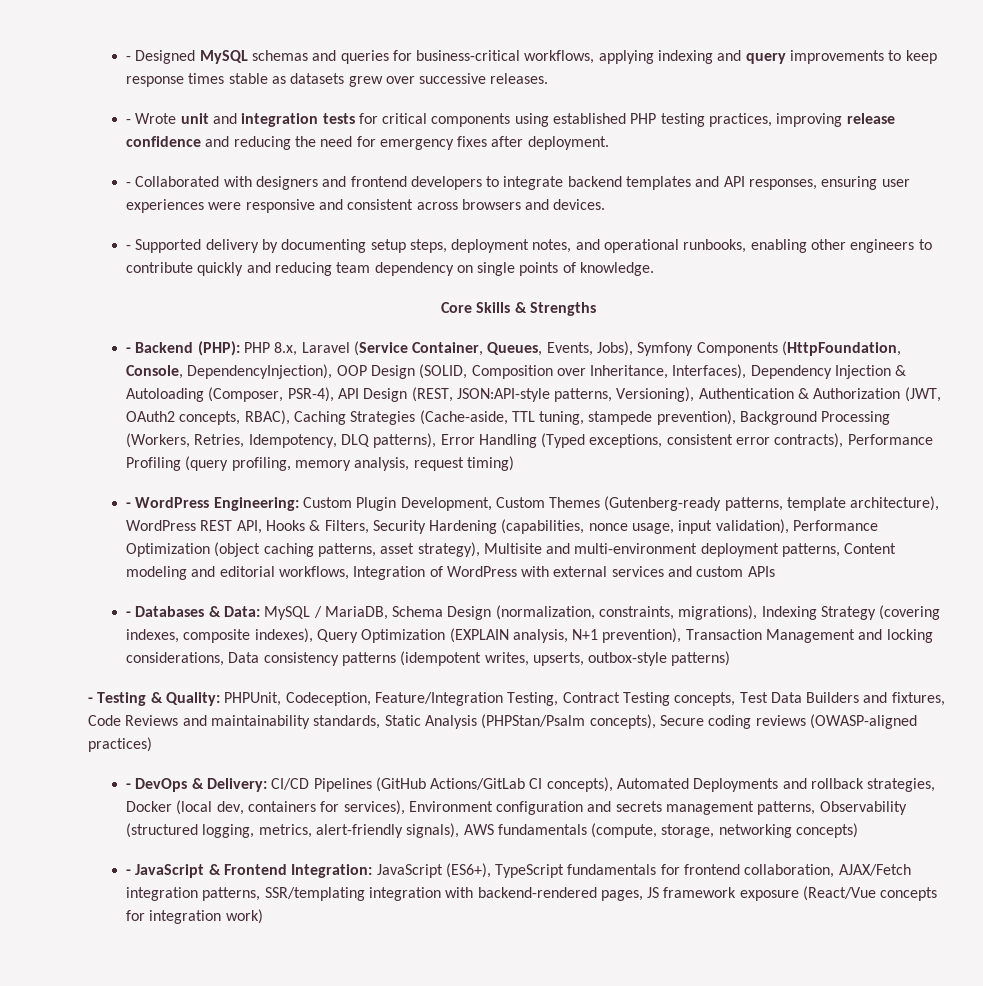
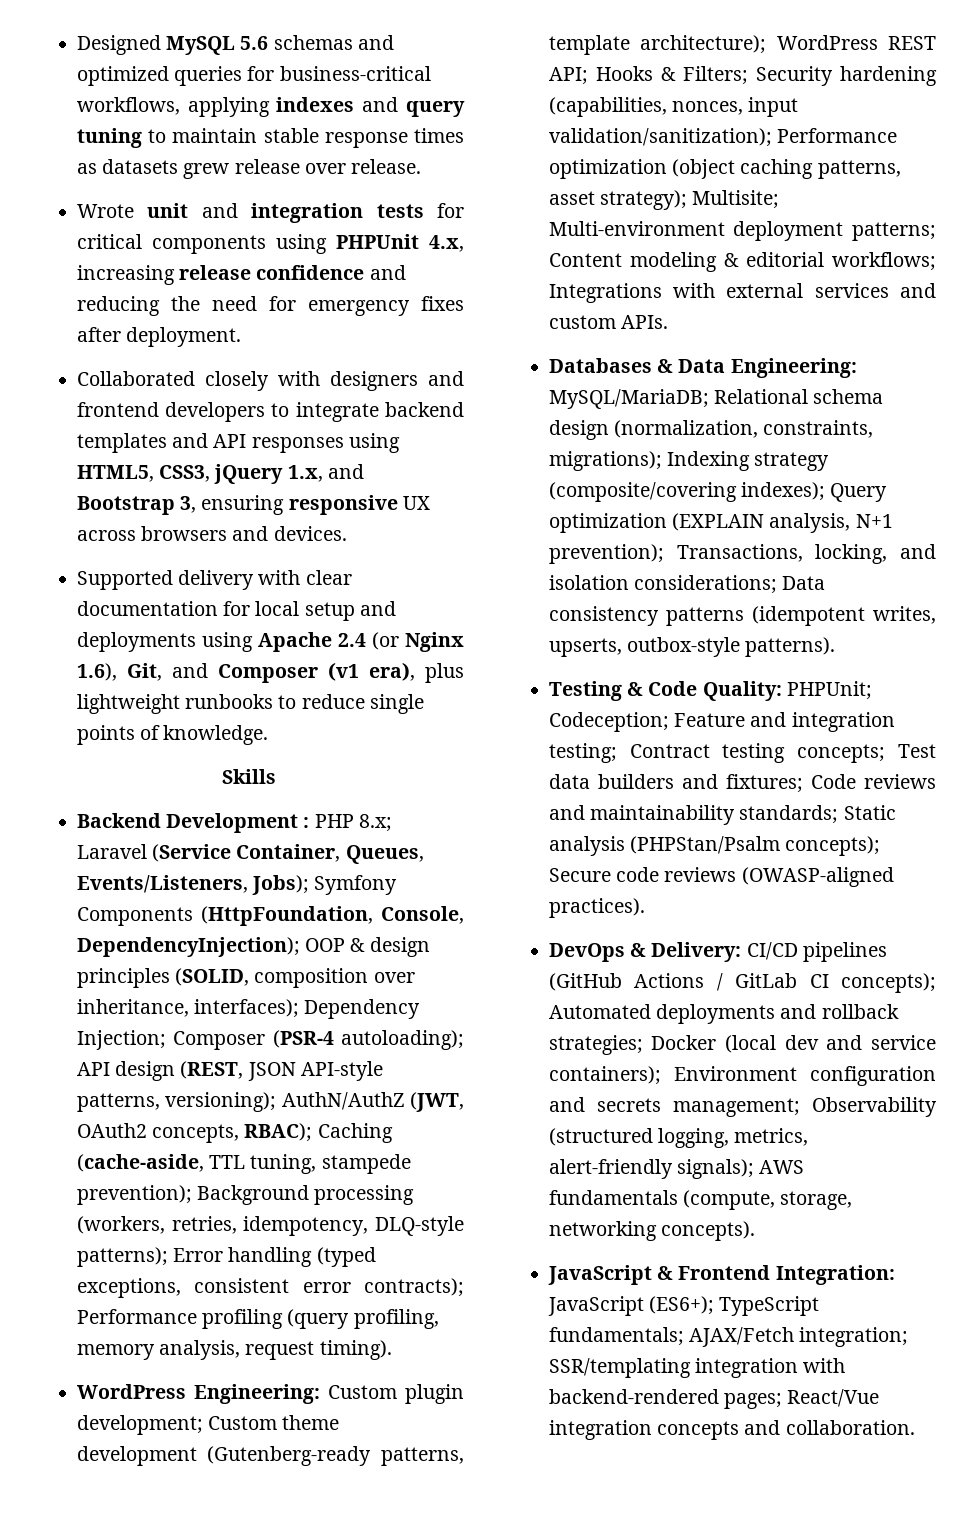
[125,56,131,61] - -> (76, 45) none
(248, 57) none -> [240,36,269,50] 5.6
(337, 55) none -> [76,66,169,86] optimized
[658,50,714,64] indexing -> [276,97,355,112] indexes
[790,50,937,64] improvements to keep -> [76,128,319,148] tuning to maintain stable
[228,73,268,84] stable -> (465, 135) none
[385,73,549,84] [125,119,131,124] over successive releases. // - -> [234,159,422,174] release over release. //
[553,113,843,127] established PHP testing practices, improving -> [335,234,465,252] [76,265,175,285] PHPUnit 4.x, increasing
[125,176,220,187] - Collaborated -> [76,371,269,391] Collaborated closely
[749,176,910,190] [125,199,414,213] responses, ensuring user experiences were responsive and consistent -> [251,433,400,453] [76,464,364,484] [76,495,430,515] responses using HTML5, CSS3, jQuery 1.x, and Bootstrap 3, ensuring responsive UX
[125,245,131,250] - -> (347, 533) none
[261,239,932,253] [125,262,473,276] by documenting setup steps, deployment notes, and operational runbooks, enabling other engineers to contribute quickly and reducing team dependency on -> [258,570,352,585] [76,601,396,621] [76,632,464,652] [76,662,464,683] [76,694,365,714] with clear documentation for local setup and deployments using Apache 2.4 (or Nginx 1.6), Git, and Composer (v1 era), plus lightweight runbooks to reduce
[441,302,473,313] Core -> (269, 735) none
[514,302,596,316] [125,341,298,356] & Strengths // - Backend (PHP): PHP 8.x, -> [76,813,392,833] // Backend Development : PHP 8.x;
[546,341,634,356] Events, Jobs), -> [76,875,310,895] Events/Listeners, Jobs);
[187,364,907,379] [125,387,941,402] [125,410,891,425] [125,433,933,448] [125,457,181,471] DependencyInjection), OOP Design (SOLID, Composition over Inheritance, Interfaces), Dependency Injection & Autoloading (Composer, PSR-4), API Design (REST, JSON:API-style patterns, Versioning), Authentication & Authorization (JWT, OAuth2 concepts, RBAC), Caching Strategies (Cache-aside, TTL tuning, stampede prevention), Background Processing (Workers, Retries, Idempotency, DLQ patterns), Error Handling (Typed exceptions, consistent error contracts), Performance Profiling -> [76,937,430,957] [76,968,415,988] [76,999,421,1019] [76,1030,465,1050] [76,1061,383,1081] [76,1092,465,1112] [76,1123,393,1143] [76,1154,411,1174] [76,1185,415,1205] [76,1216,465,1236] [76,1247,376,1267] [76,1278,464,1298] [76,1309,284,1329] DependencyInjection); OOP & design principles (SOLID, composition over inheritance, interfaces); Dependency Injection; Composer (PSR-4 autoloading); API design (REST, JSON API-style patterns, versioning); AuthN/AuthZ (JWT, OAuth2 concepts, RBAC); Caching (cache-aside, TTL tuning, stampede prevention); Background processing (workers, retries, idempotency, DLQ-style patterns); Error handling (typed exceptions, consistent error contracts); Performance profiling
[466,456,514,471] [125,502,131,508] timing) // - -> [319,1340,392,1360] timing). //
[356,497,601,511] Plugin Development, Custom Themes -> [405,1384,464,1404] [76,1415,340,1435] [76,1446,197,1466] plugin development; Custom theme development
[850,496,940,511] architecture), -> [640,35,767,54] architecture);
[236,520,262,534] API, -> [548,67,588,85] API;
[324,519,879,534] [125,542,897,557] [125,566,517,580] Filters, Security Hardening (capabilities, nonce usage, input validation), Performance Optimization (object caching patterns, asset strategy), Multisite and multi-environment deployment patterns, Content modeling and editorial workflows, Integration of WordPress -> [682,66,937,86] [548,97,799,117] [548,128,898,147] [548,159,901,179] [548,190,780,210] [548,221,936,241] [548,252,936,272] [548,283,662,303] Filters; Security hardening (capabilities, nonces, input validation/sanitization); Performance optimization (object caching patterns, asset strategy); Multisite; Multi-environment deployment patterns; Content modeling & editorial workflows; Integrations
[747,566,775,577] [125,605,941,620] [125,628,933,643] [125,652,224,666] APIs // - Databases & Data: MySQL / MariaDB, Schema Design (normalization, constraints, migrations), Indexing Strategy (covering indexes, composite indexes), Query Optimization (EXPLAIN analysis, N+1 prevention), Transaction Management and locking considerations, -> [621,315,669,329] [548,358,857,378] [548,389,884,409] [548,420,874,440] [548,451,830,471] [548,482,888,502] [548,513,893,533] [548,544,936,564] [548,575,778,594] APIs. // Databases & Data Engineering: MySQL/MariaDB; Relational schema design (normalization, constraints, migrations); Indexing strategy (composite/covering indexes); Query optimization (EXPLAIN analysis, N+1 prevention); Transactions, locking, and isolation considerations;
[671,651,731,666] [88,692,945,706] [88,714,917,729] [88,737,152,752] [125,777,779,792] patterns) // - Testing & Quality: PHPUnit, Codeception, Feature/Integration Testing, Contract Testing concepts, Test Data Builders and fixtures, Code Reviews and maintainability standards, Static Analysis (PHPStan/Psalm concepts), Secure coding reviews (OWASP-aligned practices) // - DevOps & Delivery: CI/CD Pipelines (GitHub Actions/GitLab CI concepts), Automated Deployments -> [745,637,836,657] [548,681,872,701] [548,712,895,732] [548,743,936,763] [548,774,936,793] [548,805,896,825] [548,836,881,856] [548,867,894,887] [548,898,645,918] [548,942,887,962] [548,973,936,993] [548,1004,776,1024] patterns). // Testing & Code Quality: PHPUnit; Codeception; Feature and integration testing; Contract testing concepts; Test data builders and fixtures; Code reviews and maintainability standards; Static analysis (PHPStan/Psalm concepts); Secure code reviews (OWASP-aligned practices). // DevOps & Delivery: CI/CD pipelines (GitHub Actions / GitLab CI concepts); Automated deployments
[867,778,936,792] strategies, -> [548,1035,643,1055] strategies;
[216,800,405,815] dev, containers for services), -> [784,1035,936,1050] [548,1066,661,1085] dev and service containers);
[666,801,816,815] management patterns, -> [672,1098,800,1117] management;
[406,823,460,838] signals), -> [677,1159,755,1179] signals);
[796,823,859,838] [125,869,131,875] concepts) // - -> [661,1221,756,1241] concepts). //
[445,863,911,878] [125,886,938,901] [125,909,263,924] (ES6+), TypeScript fundamentals for frontend collaboration, AJAX/Fetch integration patterns, SSR/templating integration with backend-rendered pages, JS framework exposure (React/Vue concepts for integration work) -> [649,1296,820,1316] [548,1327,909,1347] [548,1358,846,1378] [548,1389,880,1409] [548,1420,915,1440] (ES6+); TypeScript fundamentals; AJAX/Fetch integration; SSR/templating integration with backend-rendered pages; React/Vue integration concepts and collaboration.

